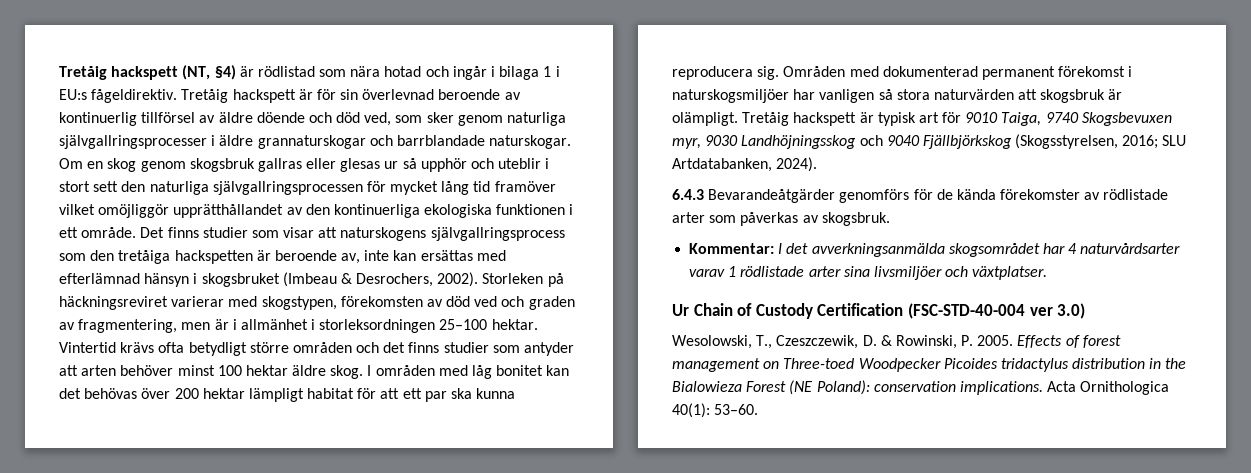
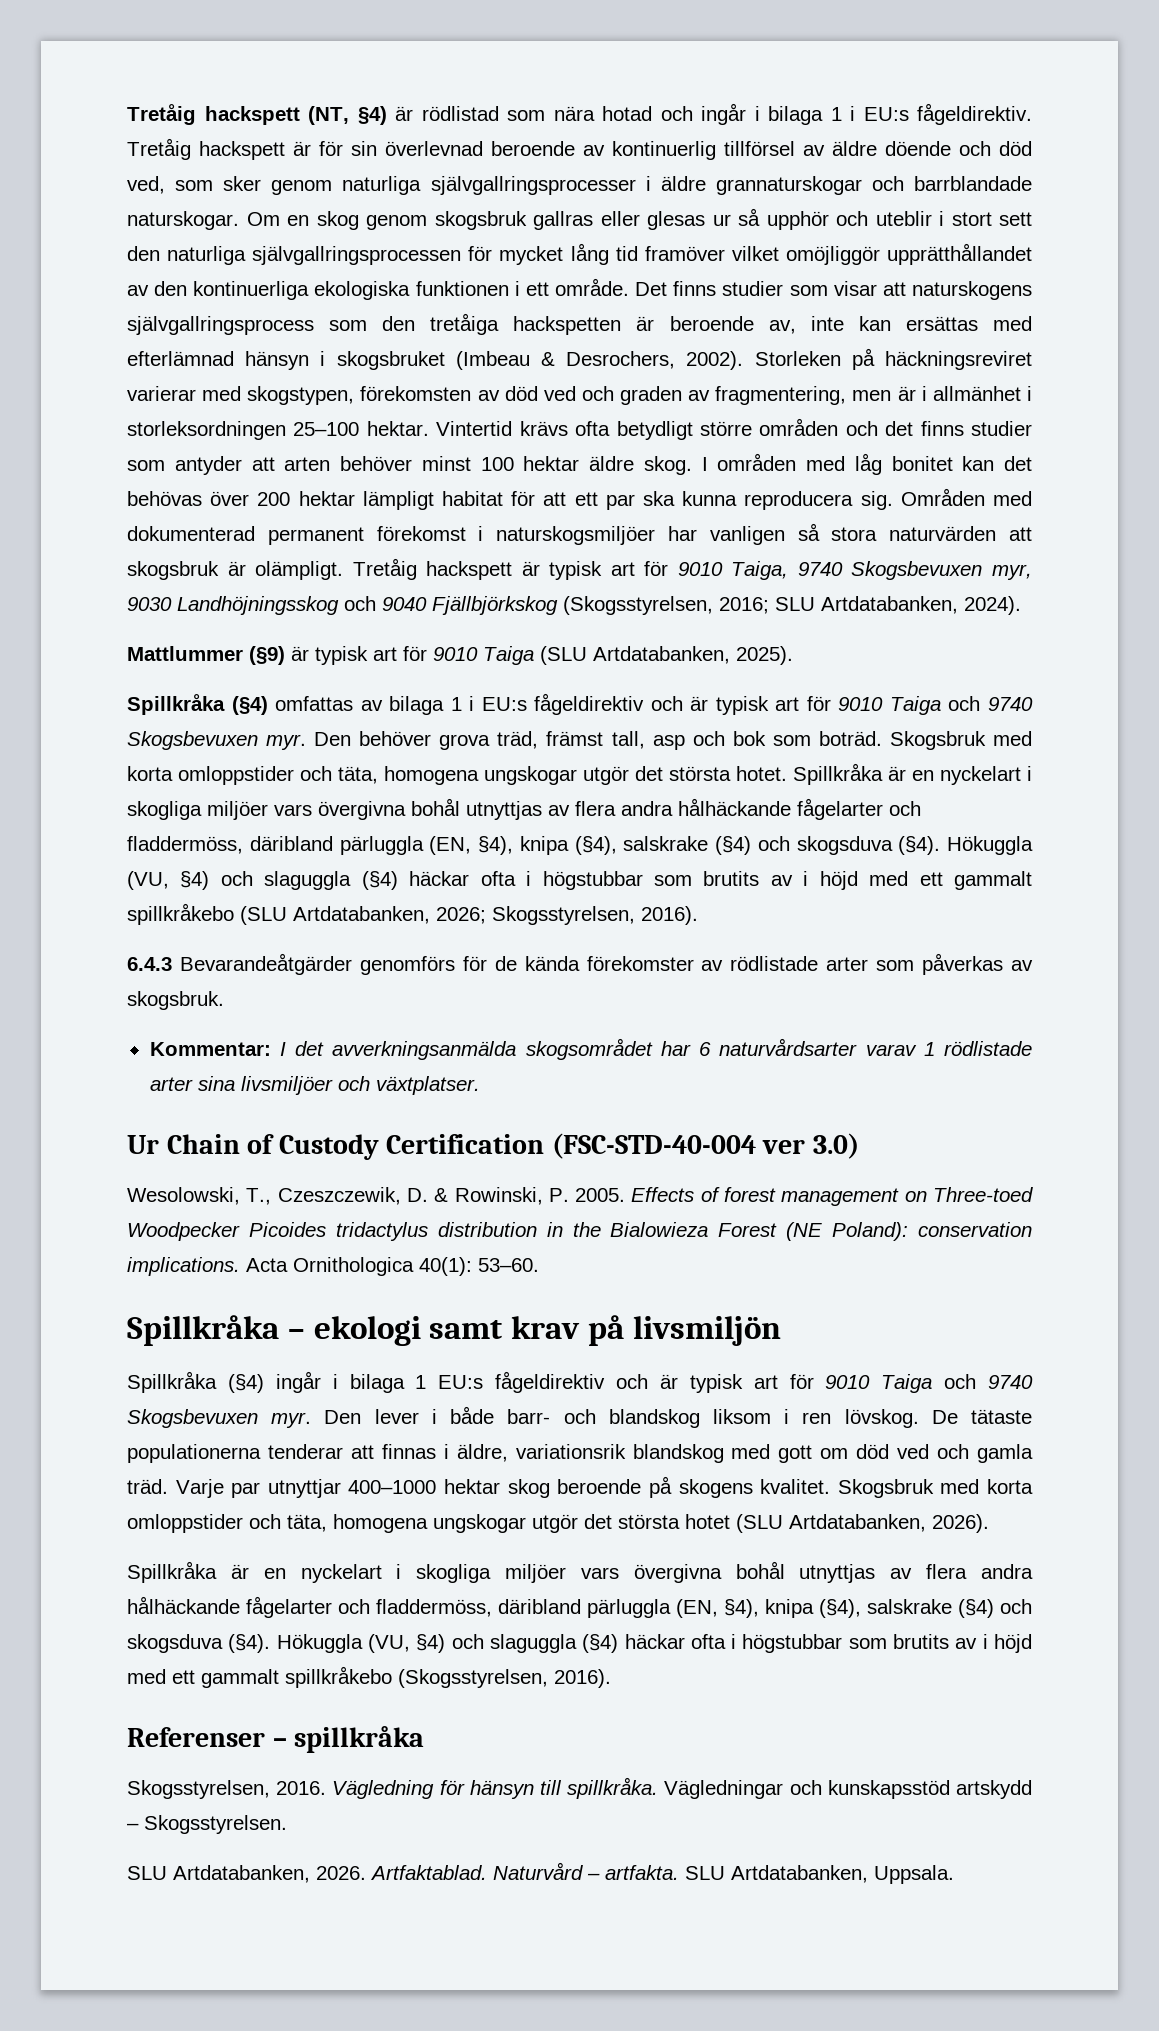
(818, 164) none -> [127,646,793,665] [127,693,1033,715] [127,731,1032,750] [127,763,1032,785] [127,798,921,820] [127,836,1033,855] [127,871,1032,890] [127,903,698,925] // Mattlummer (§9) är typisk art för 9010 Taiga (SLU Artdatabanken, 2025). // Spillkråka (§4) omfattas av bilaga 1 i EU:s fågeldirektiv och är typisk art för 9010 Taiga och 9740 Skogsbevuxen myr. Den behöver grova träd, främst tall, asp och bok som boträd. Skogsbruk med korta omloppstider och täta, homogena ungskogar utgör det största hotet. Spillkråka är en nyckelart i skogliga miljöer vars övergivna bohål utnyttjas av flera andra hålhäckande fågelarter och fladdermöss, däribland pärluggla (EN, §4), knipa (§4), salskrake (§4) och skogsduva (§4). Hökuggla (VU, §4) och slaguggla (§4) häckar ofta i högstubbar som brutits av i höjd med ett gammalt spillkråkebo (SLU Artdatabanken, 2026; Skogsstyrelsen, 2016).
[1068,243,1078,254] 4 -> [699,1042,712,1056] 6
(759, 409) none -> [127,1315,781,1346] [127,1371,1033,1393] [127,1406,1032,1428] [127,1444,1033,1463] [127,1476,1034,1498] [127,1514,989,1533] [127,1561,1033,1583] [127,1596,1032,1618] [127,1634,1032,1653] [127,1666,611,1688] [127,1726,425,1753] [127,1777,1032,1799] [127,1815,287,1834] [127,1862,954,1884] // Spillkråka – ekologi samt krav på livsmiljön // Spillkråka (§4) ingår i bilaga 1 EU:s fågeldirektiv och är typisk art för 9010 Taiga och 9740 Skogsbevuxen myr. Den lever i både barr- och blandskog liksom i ren lövskog. De tätaste populationerna tenderar att finnas i äldre, variationsrik blandskog med gott om död ved och gamla träd. Varje par utnyttjar 400–1000 hektar skog beroende på skogens kvalitet. Skogsbruk med korta omloppstider och täta, homogena ungskogar utgör det största hotet (SLU Artdatabanken, 2026). // Spillkråka är en nyckelart i skogliga miljöer vars övergivna bohål utnyttjas av flera andra hålhäckande fågelarter och fladdermöss, däribland pärluggla (EN, §4), knipa (§4), salskrake (§4) och skogsduva (§4). Hökuggla (VU, §4) och slaguggla (§4) häckar ofta i högstubbar som brutits av i höjd med ett gammalt spillkråkebo (Skogsstyrelsen, 2016). // Referenser – spillkråka // Skogsstyrelsen, 2016. Vägledning för hänsyn till spillkråka. Vägledningar och kunskapsstöd artskydd – Skogsstyrelsen. // SLU Artdatabanken, 2026. Artfaktablad. Naturvård – artfakta. SLU Artdatabanken, Uppsala.

